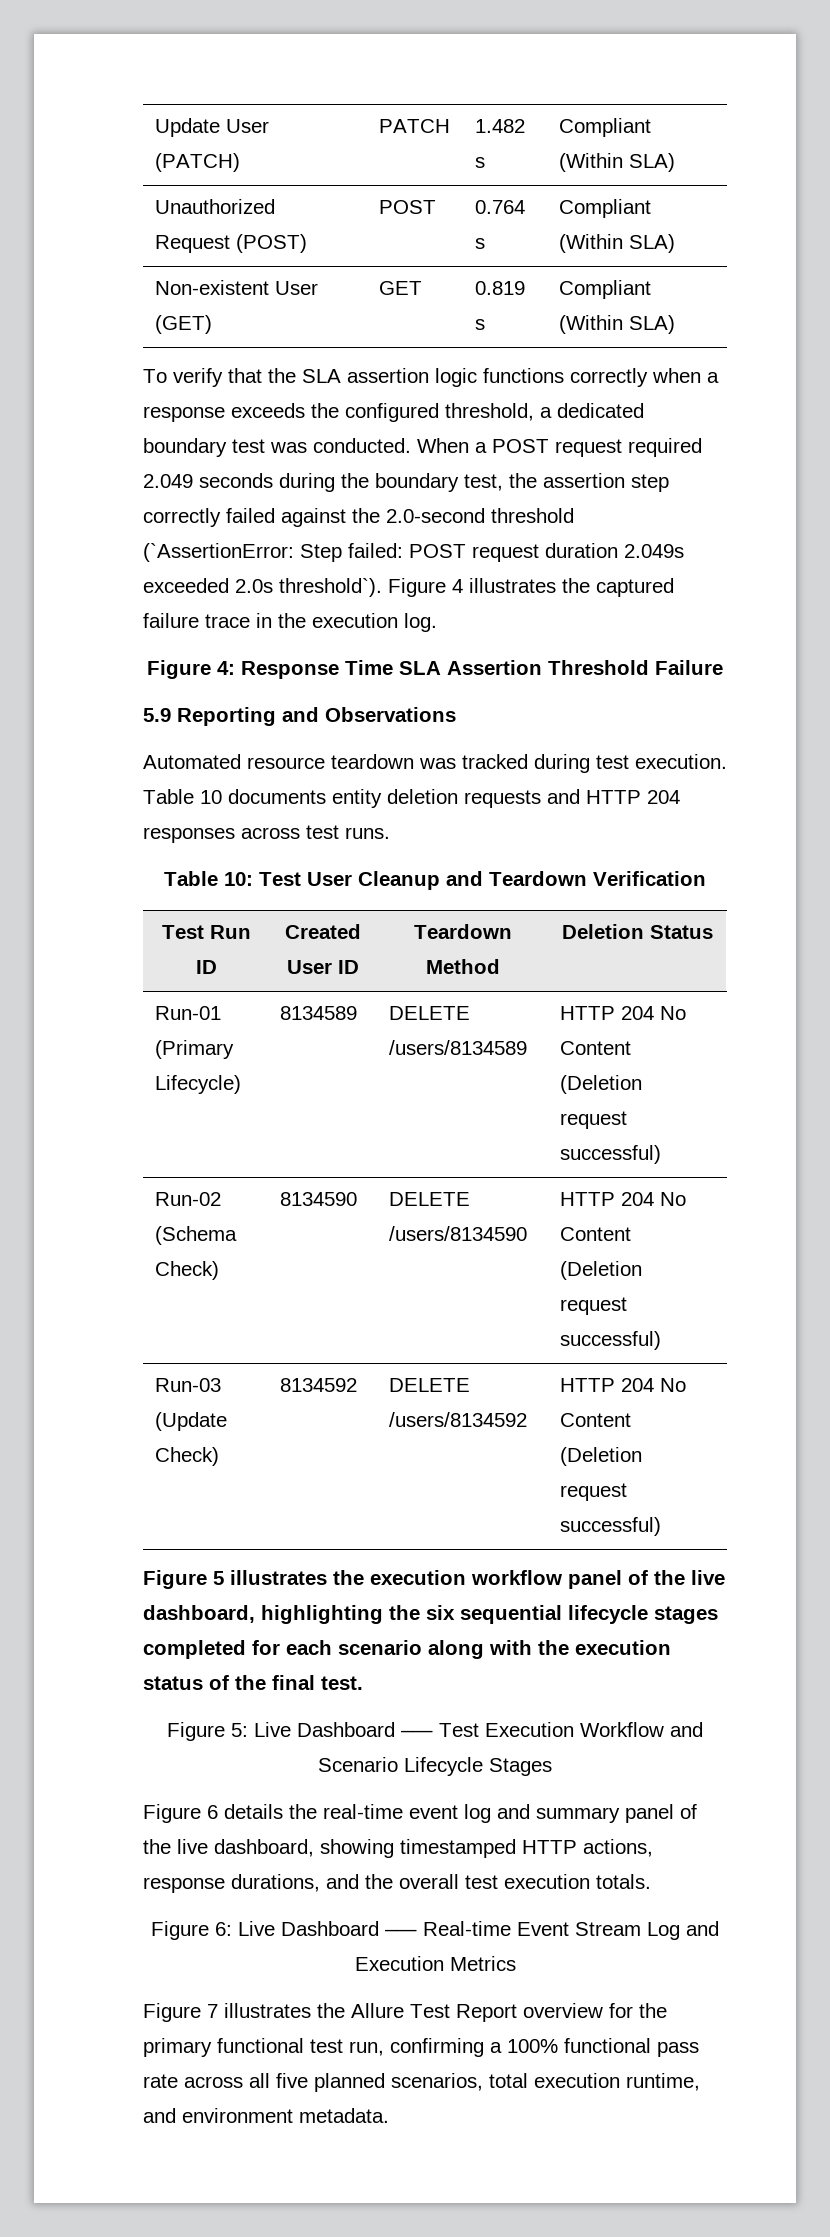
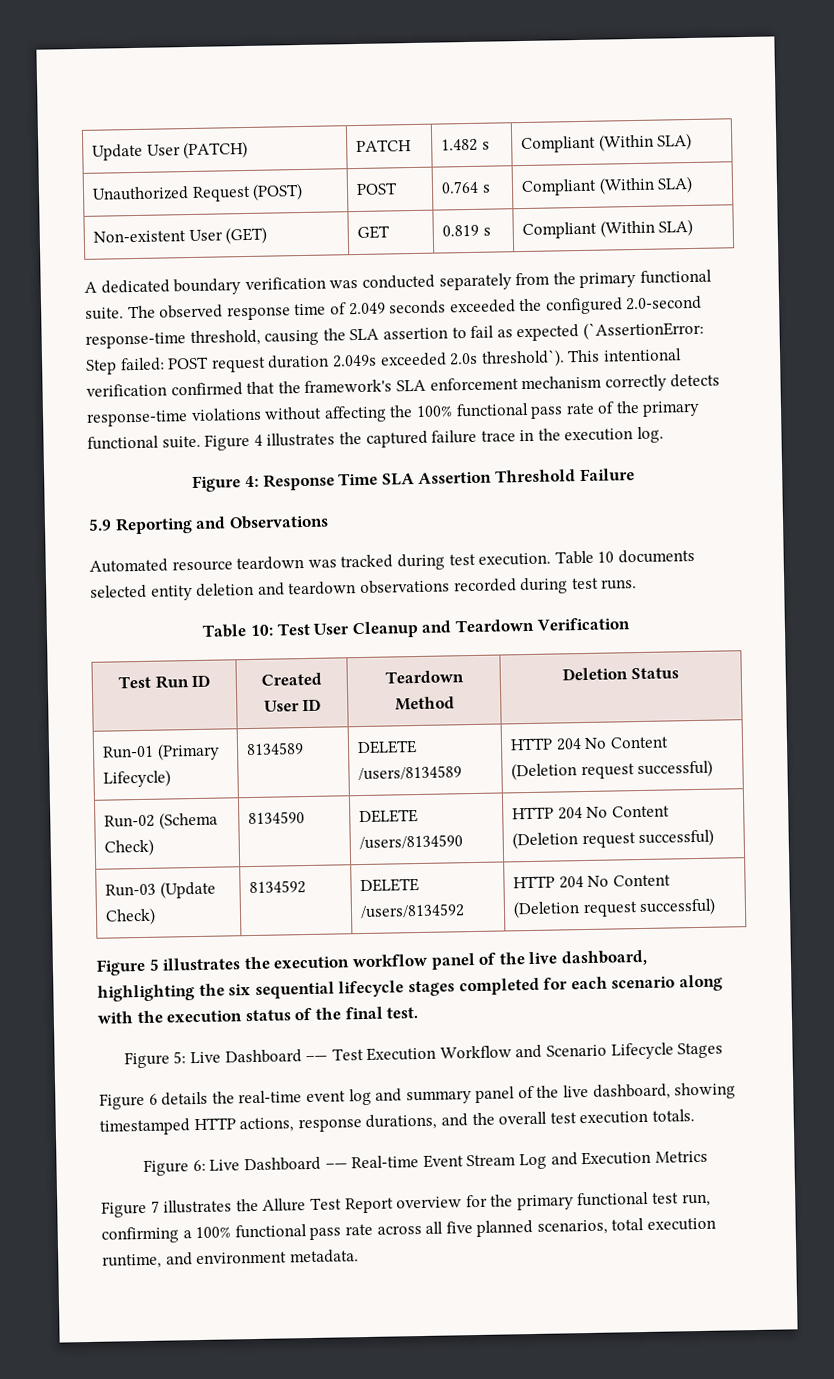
[143,368,719,387] [143,403,644,422] [143,438,702,457] [143,473,669,492] [143,508,574,527] To verify that the SLA assertion logic functions correctly when a response exceeds the configured threshold, a dedicated boundary test was conducted. When a POST request required 2.049 seconds during the boundary test, the assertion step correctly failed against the 2.0-second threshold -> [84,269,712,296] [85,295,703,321] [85,324,580,349] A dedicated boundary verification was conducted separately from the primary functional suite. The observed response time of 2.049 seconds exceeded the configured 2.0-second response-time threshold, causing the SLA assertion to fail as expected
(382, 587) none -> [567,348,682,363] [86,373,721,397] [86,400,701,427] [87,435,201,450] This intentional verification confirmed that the framework's SLA enforcement mechanism correctly detects response-time violations without affecting the 100% functional pass rate of the primary functional suite.
(326, 796) none -> [90,584,147,599] selected
[464,789,680,808] [143,827,300,843] requests and HTTP 204 responses across -> [257,577,569,596] and teardown observations recorded during

